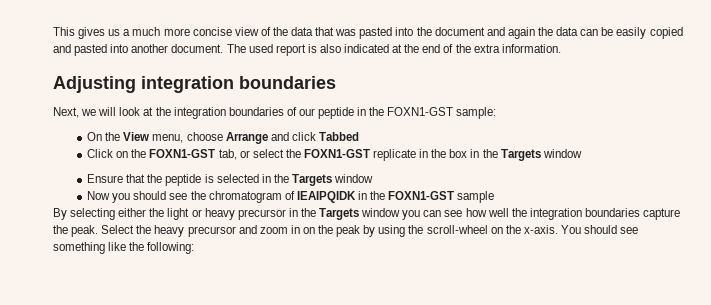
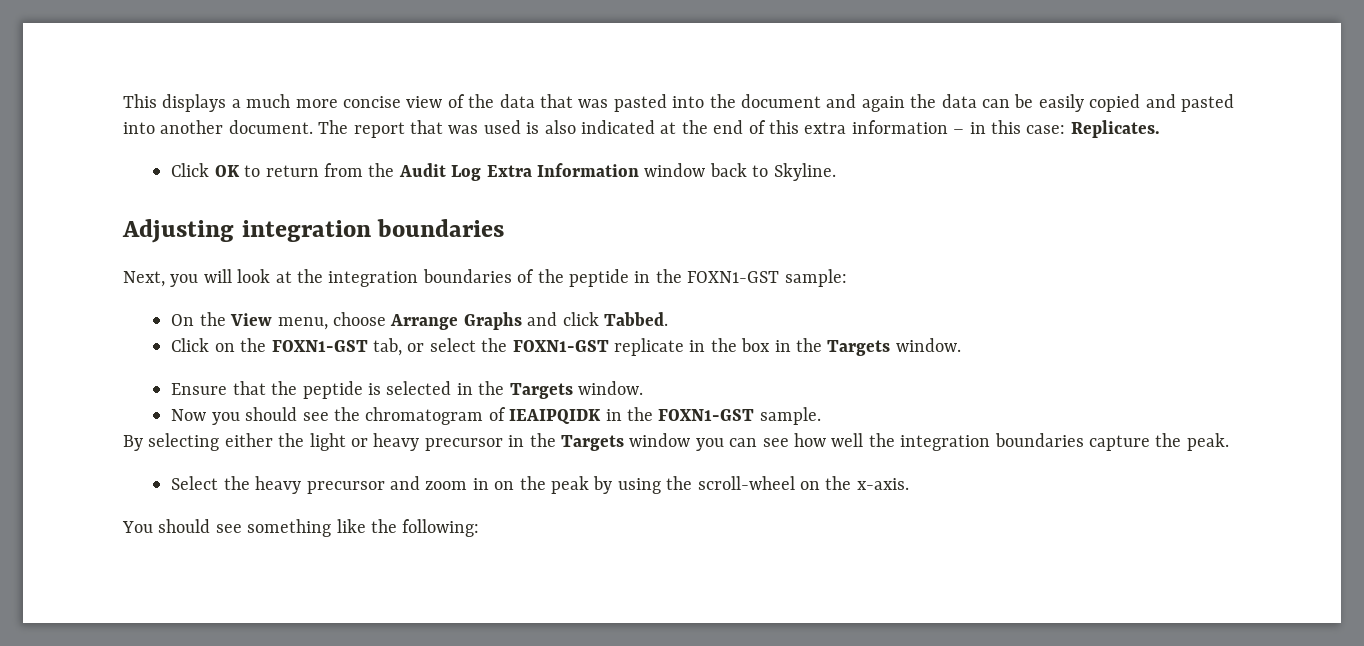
[78,27,121,39] gives us -> [162,94,227,112] displays
[248,44,306,56] used report -> [353,120,521,138] report that was used
[455,44,561,53] the extra information. -> [768,120,1160,138] [171,163,836,181] this extra information – in this case: Replicates. // Click OK to return from the Audit Log Extra Information window back to Skyline.
[81,109,97,116] we -> [170,274,199,287] you
[298,108,315,116] our -> [537,269,564,283] the
(268, 138) none -> [463,312,522,330] Graphs
[318,132,359,141] Tabbed -> [603,312,668,326] Tabbed.
[542,149,582,158] window -> [895,338,961,352] window.
[334,174,374,183] window -> [577,381,643,395] window.
[457,191,495,203] sample -> [759,407,821,425] sample.
(99, 231) none -> (1229, 442) //
(558, 229) none -> (909, 484) //

